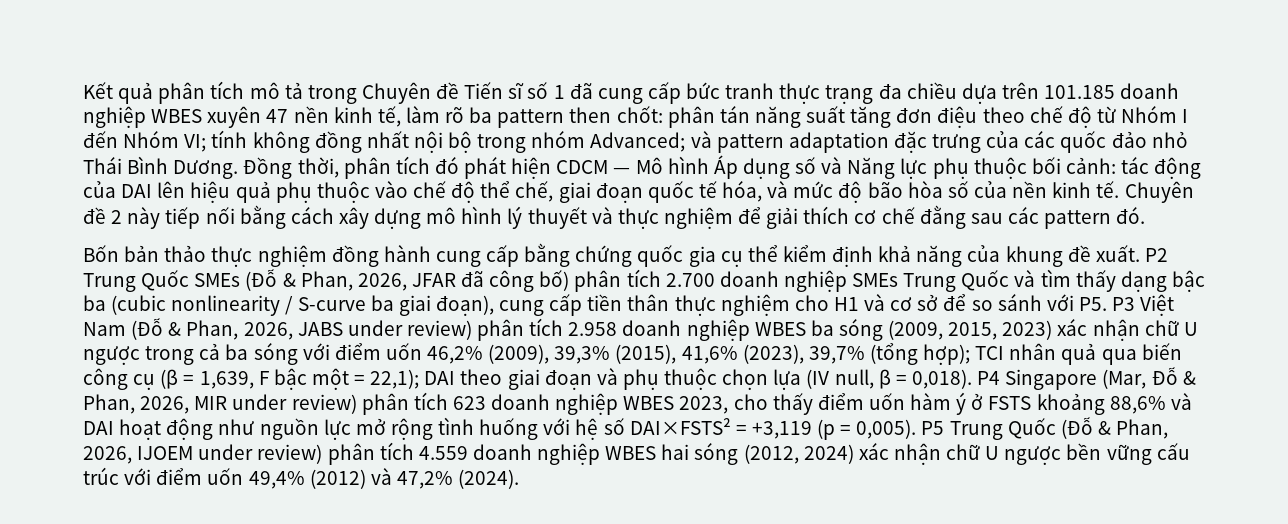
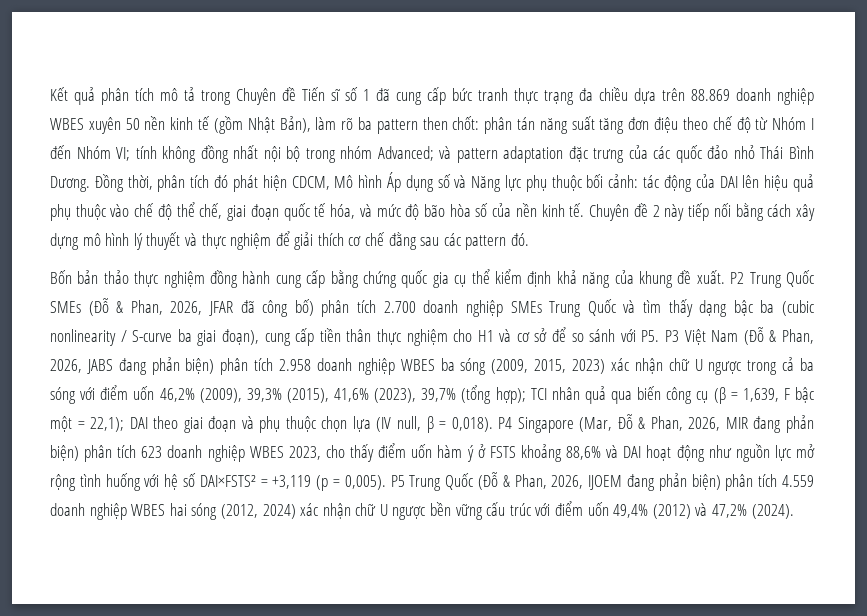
[1044,85,1116,99] 101.185 -> [691,89,730,101] 88.869
[266,106,401,127] 47 nền kinh tế, -> [125,116,311,134] 50 nền kinh tế (gồm Nhật Bản),
[556,160,631,174] CDCM — -> [291,176,330,190] CDCM,
[347,320,472,340] under review) -> [118,357,215,375] đang phản biện)
[232,394,357,414] under review) -> [753,415,815,433] [50,445,79,461] đang phản biện)
[198,444,323,464] under review) -> [626,473,721,491] đang phản biện)

